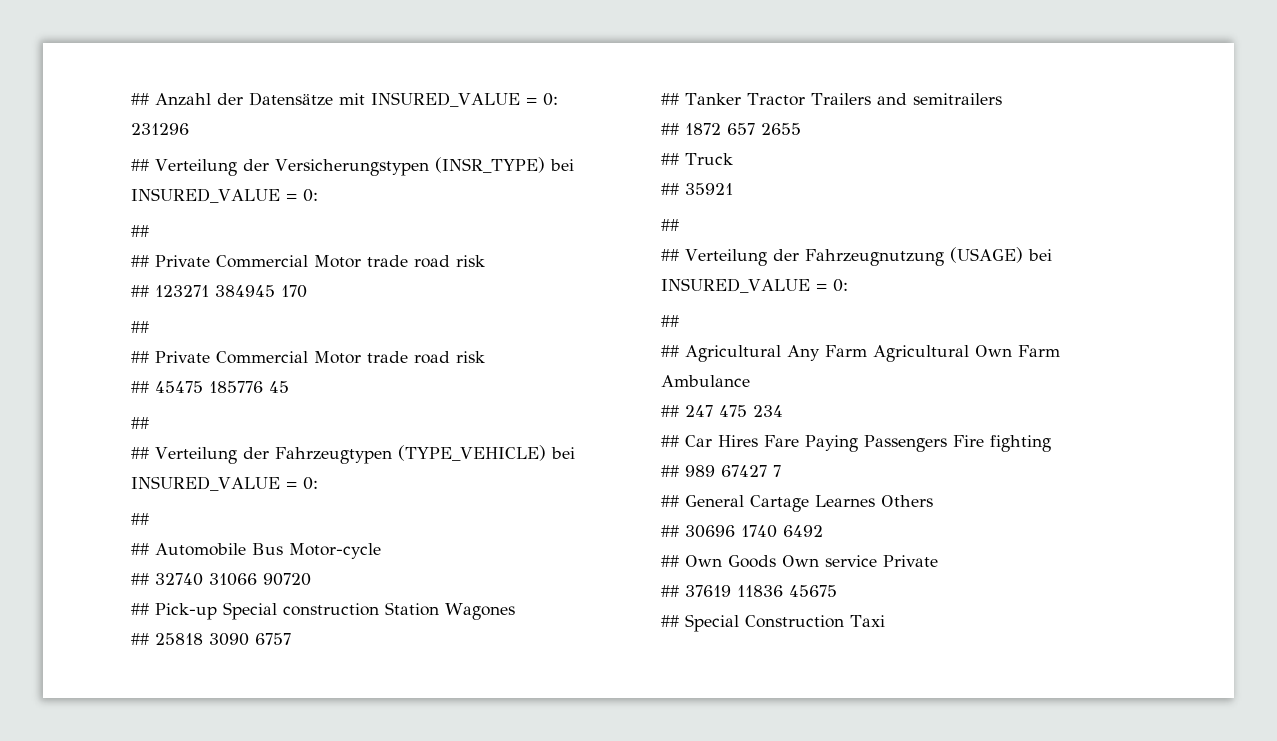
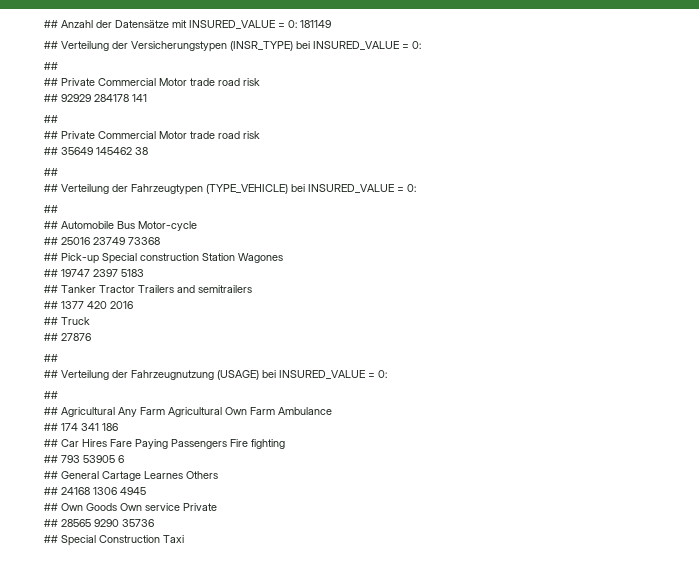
[131,123,189,135] 231296 -> [300,20,331,28] 181149
[155,285,307,298] [131,321,149,333] [131,351,485,364] [131,381,289,393] 123271 384945 170 // ## // ## Private Commercial Motor trade road risk // ## 45475 185776 45 -> [61,94,147,102] [44,115,58,123] [44,131,260,139] [44,147,148,155] 92929 284178 141 // ## // ## Private Commercial Motor trade road risk // ## 35649 145462 38
[155,573,311,586] 32740 31066 90720 -> [61,237,160,245] 25016 23749 73368
[155,633,291,646] 25818 3090 6757 -> [61,269,144,277] 19747 2397 5183
[685,123,801,135] 1872 657 2655 -> [61,301,133,309] 1377 420 2016
[685,183,733,195] 35921 -> [61,333,91,341] 27876
[685,405,783,417] 247 475 234 -> [61,423,118,431] 174 341 186
[685,465,781,477] 989 67427 7 -> [61,455,124,463] 793 53905 6
[685,525,823,538] 30696 1740 6492 -> [61,487,146,495] 24168 1306 4945
[685,585,837,597] 37619 11836 45675 -> [61,519,154,527] 28565 9290 35736

